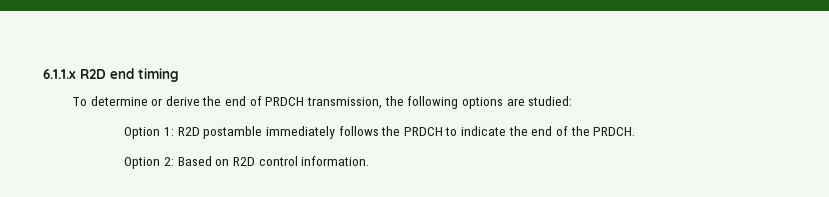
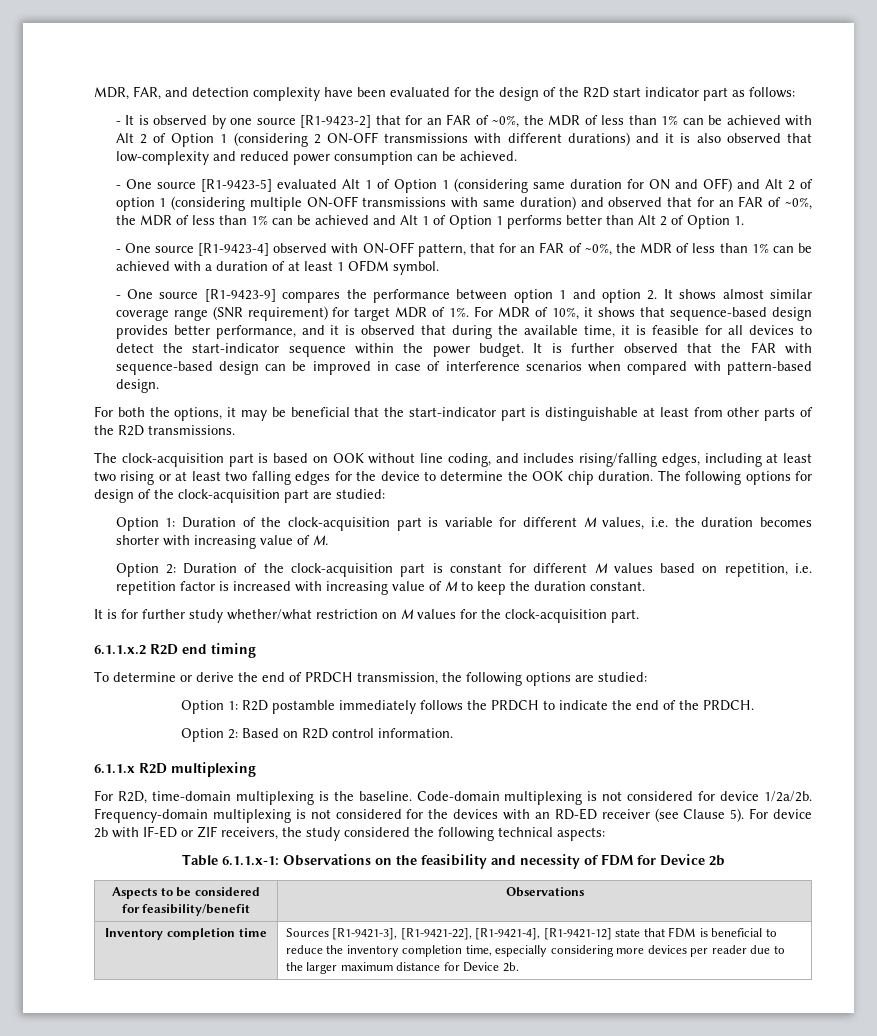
[43,69,76,79] 6.1.1.x -> [94,86,795,101] [115,114,813,129] [115,132,813,147] [115,151,517,165] [115,178,814,193] [115,196,813,211] [115,215,744,229] [115,242,813,257] [115,260,439,275] [115,289,813,303] [115,306,813,321] [115,325,813,339] [115,342,812,357] [115,361,813,375] [115,379,159,393] [94,406,813,421] [94,425,235,436] [94,452,812,467] [94,470,812,485] [94,489,385,503] [115,517,813,531] [115,535,328,549] [115,563,813,577] [115,581,645,595] [94,609,639,623] [94,645,146,655] MDR, FAR, and detection complexity have been evaluated for the design of the R2D start indicator part as follows: // - It is observed by one source [R1-9423-2] that for an FAR of ~0%, the MDR of less than 1% can be achieved with Alt 2 of Option 1 (considering 2 ON-OFF transmissions with different durations) and it is also observed that low-complexity and reduced power consumption can be achieved. // - One source [R1-9423-5] evaluated Alt 1 of Option 1 (considering same duration for ON and OFF) and Alt 2 of option 1 (considering multiple ON-OFF transmissions with same duration) and observed that for an FAR of ~0%, the MDR of less than 1% can be achieved and Alt 1 of Option 1 performs better than Alt 2 of Option 1. // - One source [R1-9423-4] observed with ON-OFF pattern, that for an FAR of ~0%, the MDR of less than 1% can be achieved with a duration of at least 1 OFDM symbol. // - One source [R1-9423-9] compares the performance between option 1 and option 2. It shows almost similar coverage range (SNR requirement) for target MDR of 1%. For MDR of 10%, it shows that sequence-based design provides better performance, and it is observed that during the available time, it is feasible for all devices to detect the start-indicator sequence within the power budget. It is further observed that the FAR with sequence-based design can be improved in case of interference scenarios when compared with pattern-based design. // For both the options, it may be beneficial that the start-indicator part is distinguishable at least from other parts of the R2D transmissions. // The clock-acquisition part is based on OOK without line coding, and includes rising/falling edges, including at least two rising or at least two falling edges for the device to determine the OOK chip duration. The following options for design of the clock-acquisition part are studied: // Option 1: Duration of the clock-acquisition part is variable for different M values, i.e. the duration becomes shorter with increasing value of M. // Option 2: Duration of the clock-acquisition part is constant for different M values based on repetition, i.e. repetition factor is increased with increasing value of M to keep the duration constant. // It is for further study whether/what restriction on M values for the clock-acquisition part. // 6.1.1.x.2
(370, 161) none -> [94,762,256,777] [94,790,813,805] [94,808,812,823] [94,826,605,841] [181,854,725,869] [112,887,260,899] [121,904,251,916] [505,887,584,897] [105,928,267,940] [285,927,777,940] [285,945,785,957] [285,962,519,974] // 6.1.1.x R2D multiplexing // For R2D, time-domain multiplexing is the baseline. Code-domain multiplexing is not considered for device 1/2a/2b. Frequency-domain multiplexing is not considered for the devices with an RD-ED receiver (see Clause 5). For device 2b with IF-ED or ZIF receivers, the study considered the following technical aspects: // Table 6.1.1.x-1: Observations on the feasibility and necessity of FDM for Device 2b // Aspects to be considered for feasibility/benefit | Observations // Inventory completion time | Sources [R1-9421-3], [R1-9421-22], [R1-9421-4], [R1-9421-12] state that FDM is beneficial to reduce the inventory completion time, especially considering more devices per reader due to the larger maximum distance for Device 2b.

